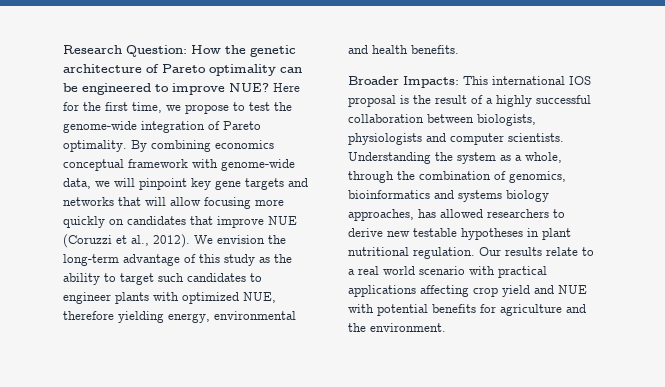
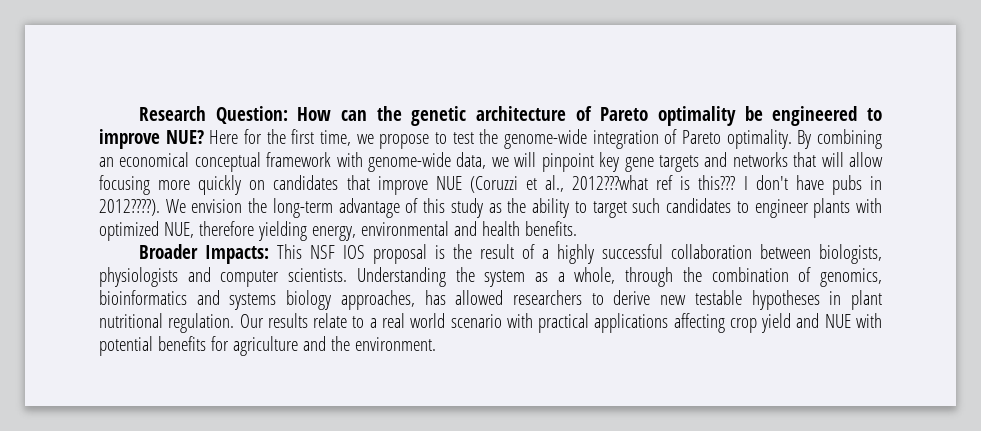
(221, 49) none -> [341,110,368,121] can
[280,67,302,73] can -> (737, 116) none
[215,140,274,149] economics -> [99,152,190,167] an economical
[153,234,190,248] 2012). -> [572,175,882,195] [99,199,160,216] 2012???what ref is this??? I don't have pubs in 2012????).
[492,76,565,85] international -> [310,245,336,259] NSF

